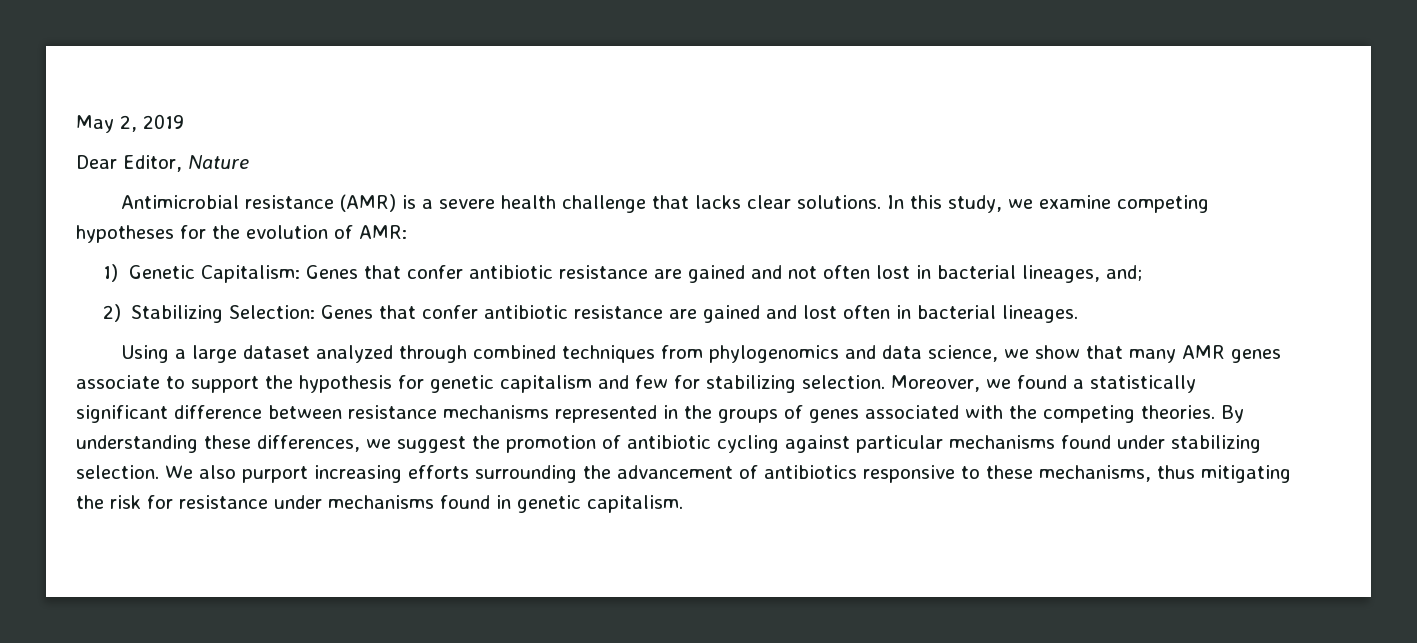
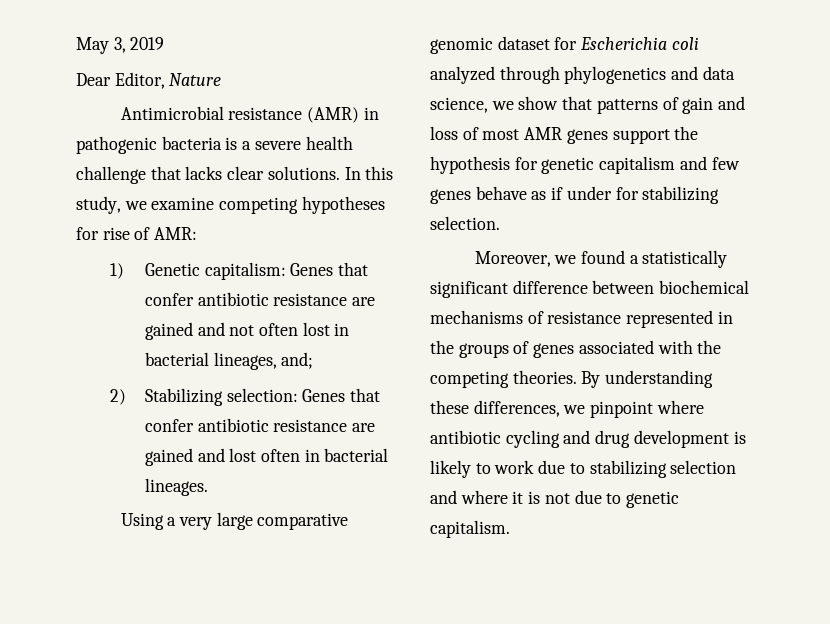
[120,115,137,132] 2, -> [113,37,126,53] 3,
(397, 203) none -> [363,107,379,120] [76,136,222,154] in pathogenic bacteria
[212,225,328,239] the evolution -> [102,227,130,240] rise
[201,265,301,283] Capitalism: -> [204,262,286,280] capitalism:
[228,305,315,319] Selection: -> [226,388,298,402] selection:
[192,345,840,363] large dataset analyzed through combined techniques from phylogenomics -> [179,512,349,530] [430,36,699,54] [430,66,667,84] very large comparative genomic dataset for Escherichia coli analyzed through phylogenetics
[1129,345,1282,363] [76,375,185,389] many AMR genes associate to -> [596,96,746,114] [430,126,608,144] patterns of gain and loss of most AMR genes
(668, 382) none -> [430,186,612,204] genes behave as if under
(885, 382) none -> (500, 223) //
[348,405,549,419] resistance mechanisms -> [659,280,750,294] [430,310,622,324] biochemical mechanisms of resistance
[397,435,1261,453] [76,465,1291,483] [76,495,511,509] suggest the promotion of antibiotic cycling against particular mechanisms found under stabilizing selection. We also purport increasing efforts surrounding the advancement of antibiotics responsive to these mechanisms, thus mitigating the risk for resistance under mechanisms found in -> [590,400,704,418] [430,430,746,448] [430,460,737,478] [430,490,622,504] pinpoint where antibiotic cycling and drug development is likely to work due to stabilizing selection and where it is not due to

